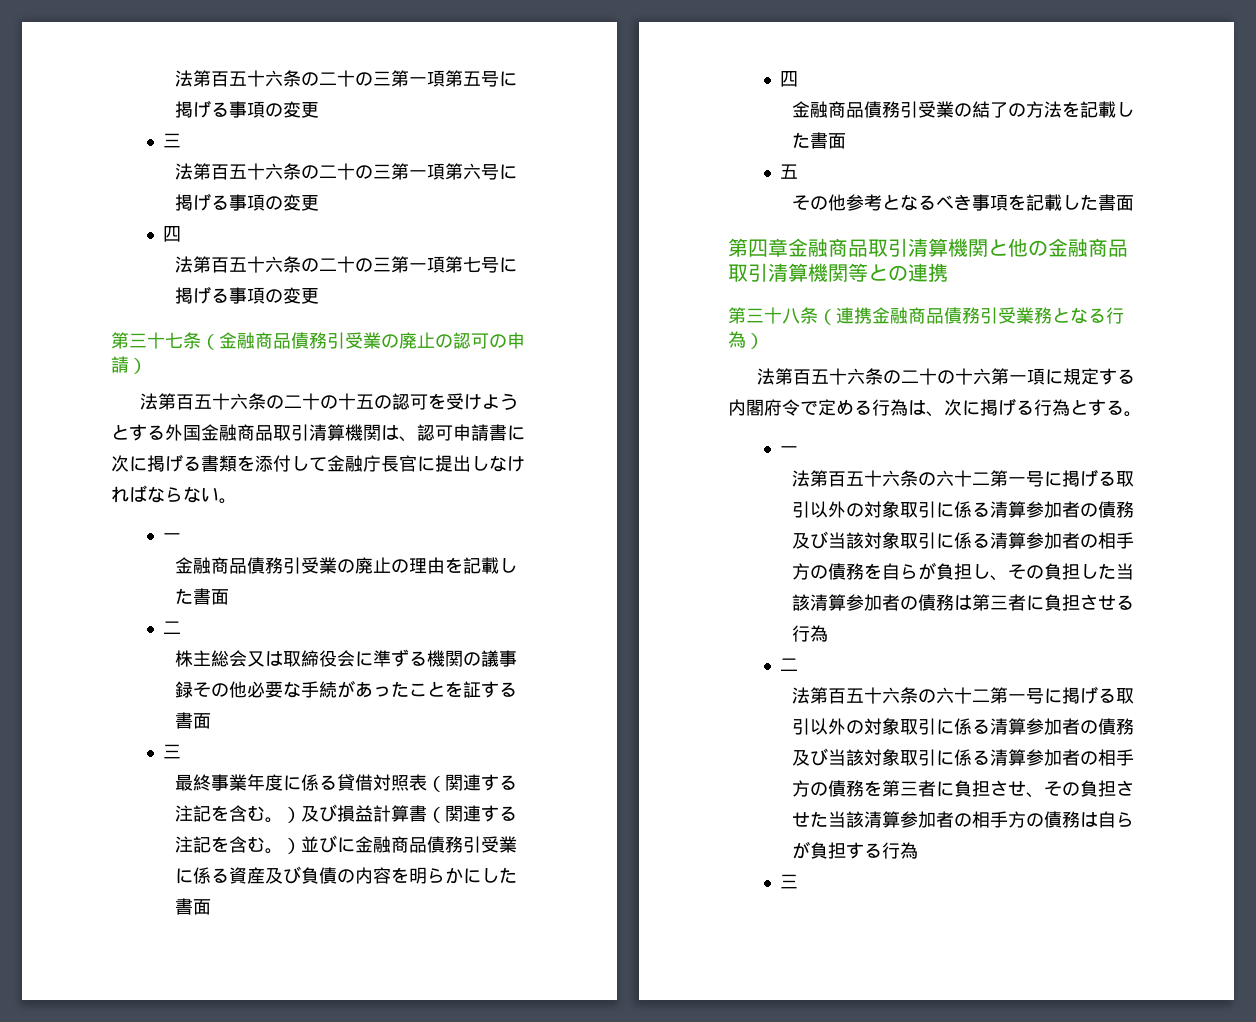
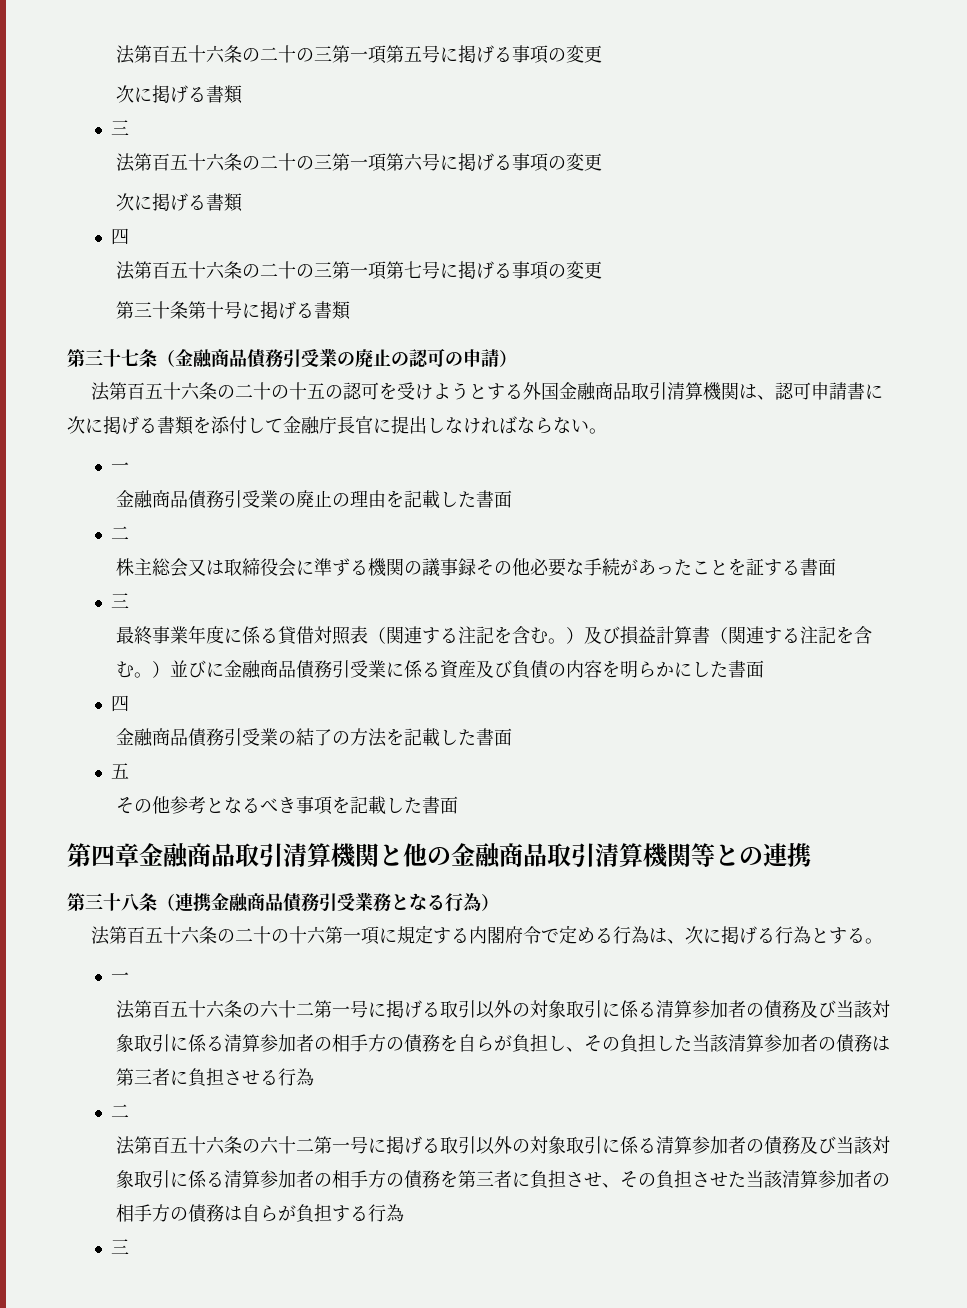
(320, 110) none -> [116,85,244,104] // 次に掲げる書類
(320, 203) none -> [116,193,244,212] // 次に掲げる書類
(320, 296) none -> [116,301,352,320] // 第三十条第十号に掲げる書類

